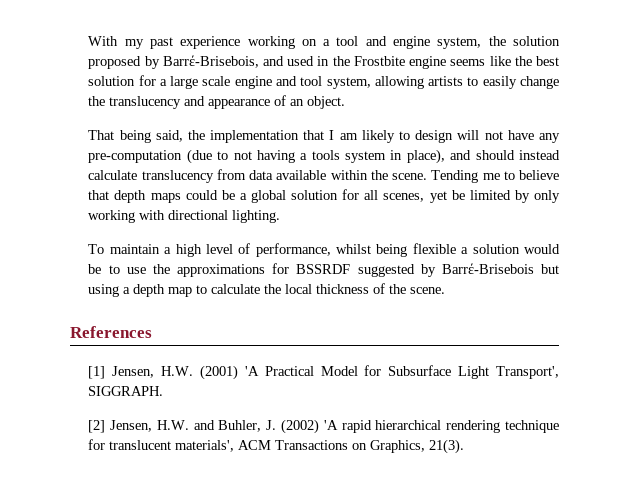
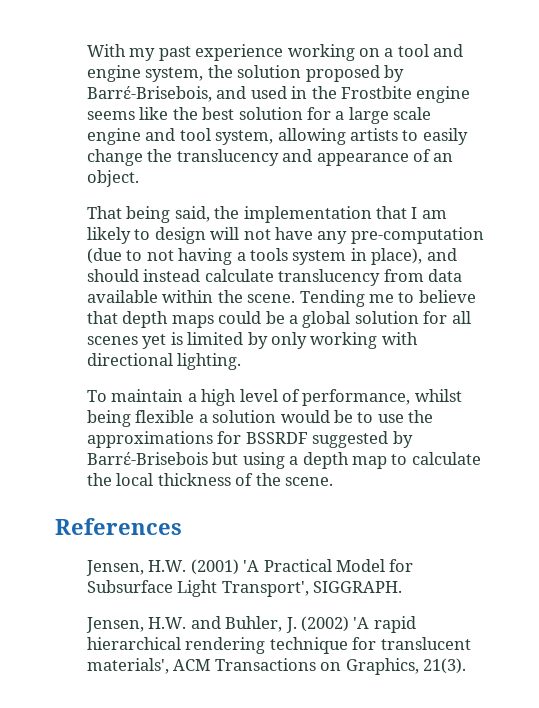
[383,190,465,203] scenes, yet be -> [86,332,183,349] scenes yet is
[88,366,106,379] [1] -> (182, 526) none
[88,420,106,433] [2] -> (403, 587) none

